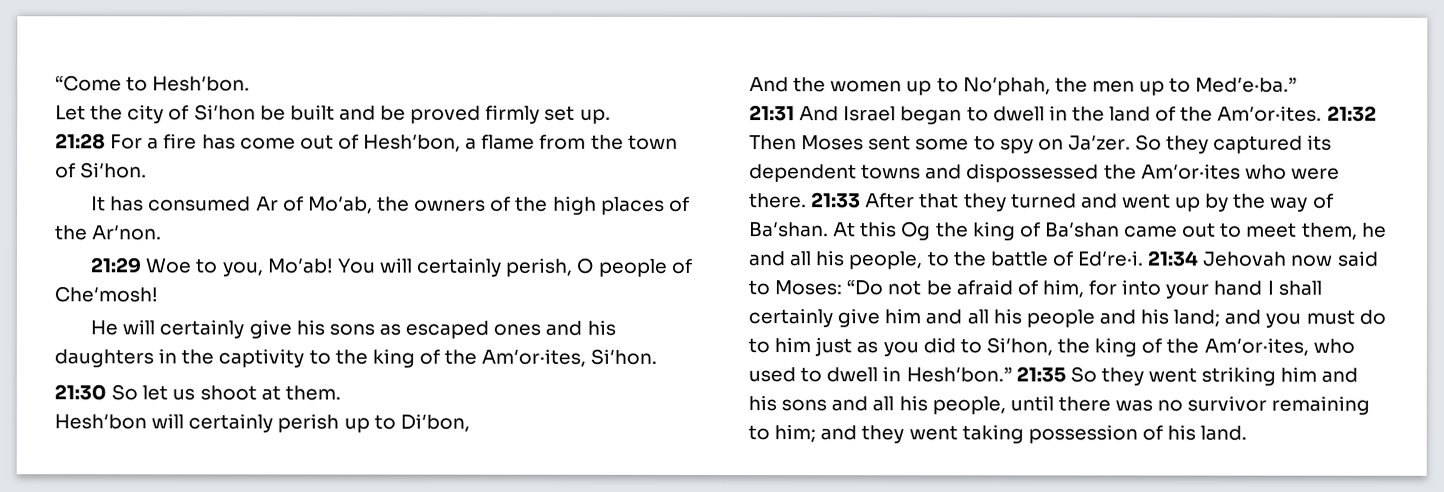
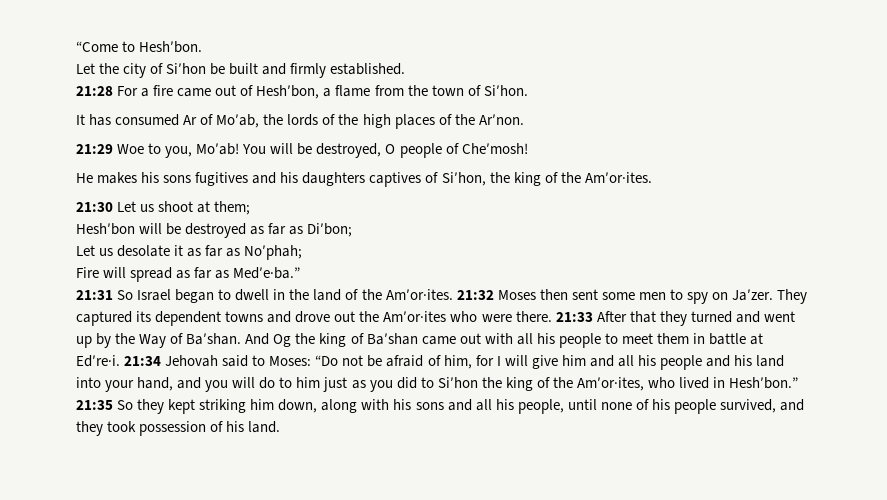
[380,104,611,124] be proved firmly set up. -> [290,63,406,78] firmly established.
[201,134,296,150] has come -> [177,88,212,97] came
[414,199,487,212] owners -> [287,114,319,126] lords
[416,257,573,277] certainly perish, -> [297,143,382,158] be destroyed,
[122,319,616,339] [54,348,658,368] will certainly give his sons as escaped ones and his daughters in the captivity to the king of the Am′or·ites, Si′hon. -> [97,172,652,187] makes his sons fugitives and his daughters captives of Si′hon, the king of the Am′or·ites.
[111,384,169,401] So let -> [117,201,137,212] Let
[284,385,341,401] them. -> [214,201,251,215] them;
[188,413,470,433] [749,77,1192,96] certainly perish up to Di′bon, // And the women up to No′phah, the men up to -> [166,223,353,238] [76,245,303,260] [76,267,230,282] be destroyed as far as Di′bon; // Let us desolate it as far as No′phah; // Fire will spread as far as
[799,106,840,122] And -> [117,290,134,300] So
[749,135,865,151] Then Moses -> [497,289,568,300] Moses then
(970, 144) none -> [638,292,666,300] men
[1135,134,1210,154] So they -> [777,289,808,304] They
[966,163,1100,183] dispossessed -> [295,311,356,323] drove out
[1270,196,1309,212] way -> [139,334,167,348] Way
[833,221,898,238] At this -> [245,333,270,345] And
[1220,222,1387,240] [748,250,1073,270] to meet them, he and all his people, to the battle of -> [484,333,764,348] with all his people to meet them in battle at
[1290,254,1333,267] now -> (219, 361) none
[1121,279,1322,299] [748,308,833,328] into your hand I shall certainly -> [496,355,528,366] I will
[1173,309,1221,327] land; -> [756,355,785,367] [76,377,174,392] land into your hand,
[1305,309,1355,325] must -> [232,377,256,388] will
[985,337,1053,356] Si′hon, -> [437,377,478,388] Si′hon
[748,367,879,383] used to dwell -> [679,377,710,389] lived
[1148,367,1198,383] went -> [168,399,196,414] kept
[1321,367,1359,383] and -> [278,399,390,413] down, along with
[1057,395,1371,415] [748,424,1024,444] there was no survivor remaining to him; and they went taking -> [600,399,805,414] [76,421,137,436] none of his people survived, and they took

